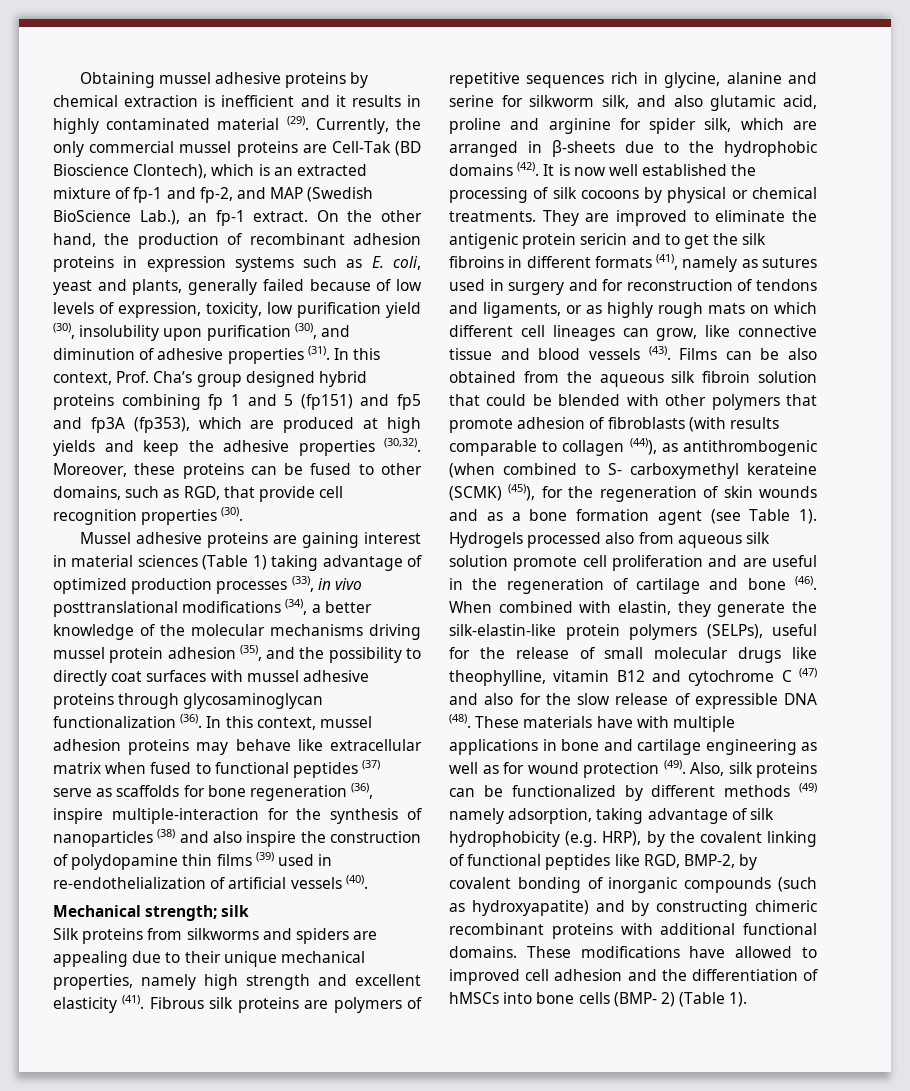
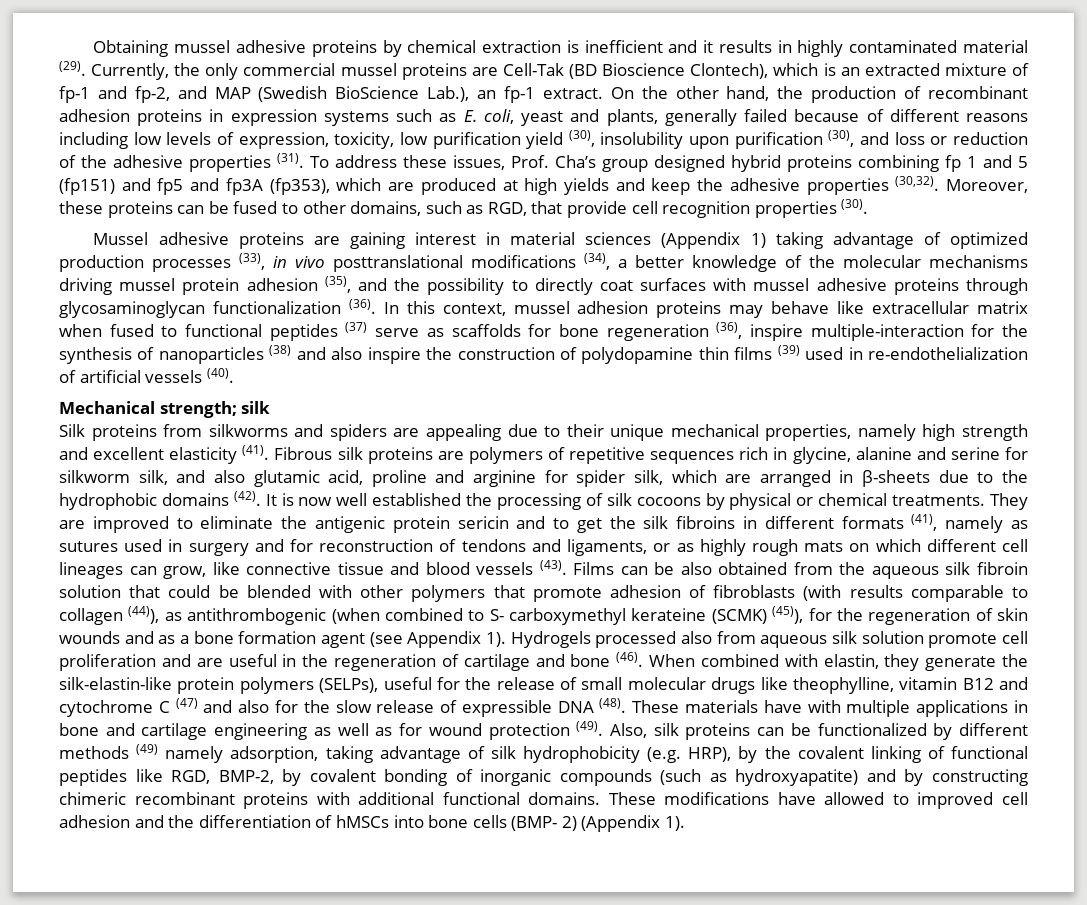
(392, 285) none -> [889,109,1029,122] [59,132,128,149] different reasons including
[53,346,381,364] [53,372,112,385] diminution of adhesive properties (31). In this context, -> [894,132,1028,145] [59,153,505,172] loss or reduction of the adhesive properties (31). To address these issues,
[202,555,249,570] (Table -> [661,232,741,249] (Appendix
[749,509,791,521] Table -> [407,631,482,648] Appendix
[679,992,726,1007] (Table -> [581,815,661,832] (Appendix

